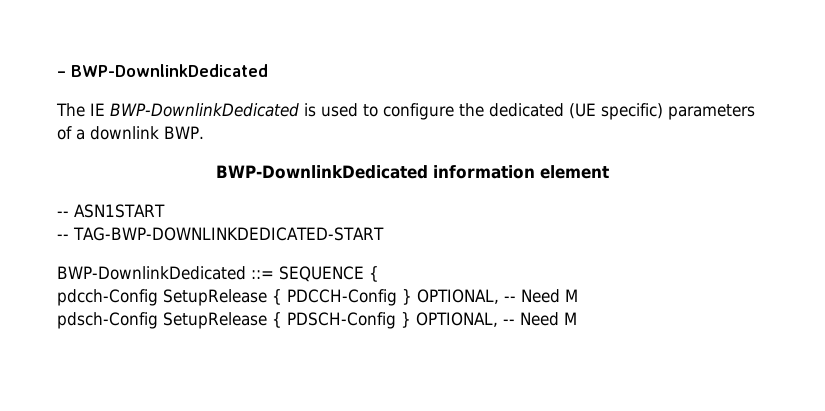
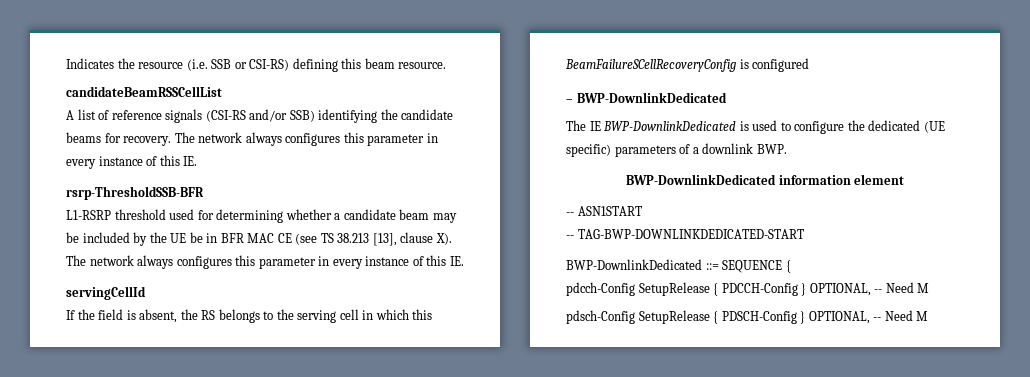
(57, 74) none -> [66,58,447,72] [66,86,222,97] [66,109,454,123] [66,132,438,146] [66,155,198,169] [66,186,204,200] [66,209,457,223] [66,232,452,246] [66,255,464,269] [66,286,146,300] [66,309,433,323] [565,58,810,72] Indicates the resource (i.e. SSB or CSI-RS) defining this beam resource. // candidateBeamRSSCellList // A list of reference signals (CSI-RS and/or SSB) identifying the candidate beams for recovery. The network always configures this parameter in every instance of this IE. // rsrp-ThresholdSSB-BFR // L1-RSRP threshold used for determining whether a candidate beam may be included by the UE be in BFR MAC CE (see TS 38.213 [13], clause X). The network always configures this parameter in every instance of this IE. // servingCellId // If the field is absent, the RS belongs to the serving cell in which this BeamFailureSCellRecoveryConfig is configured //

